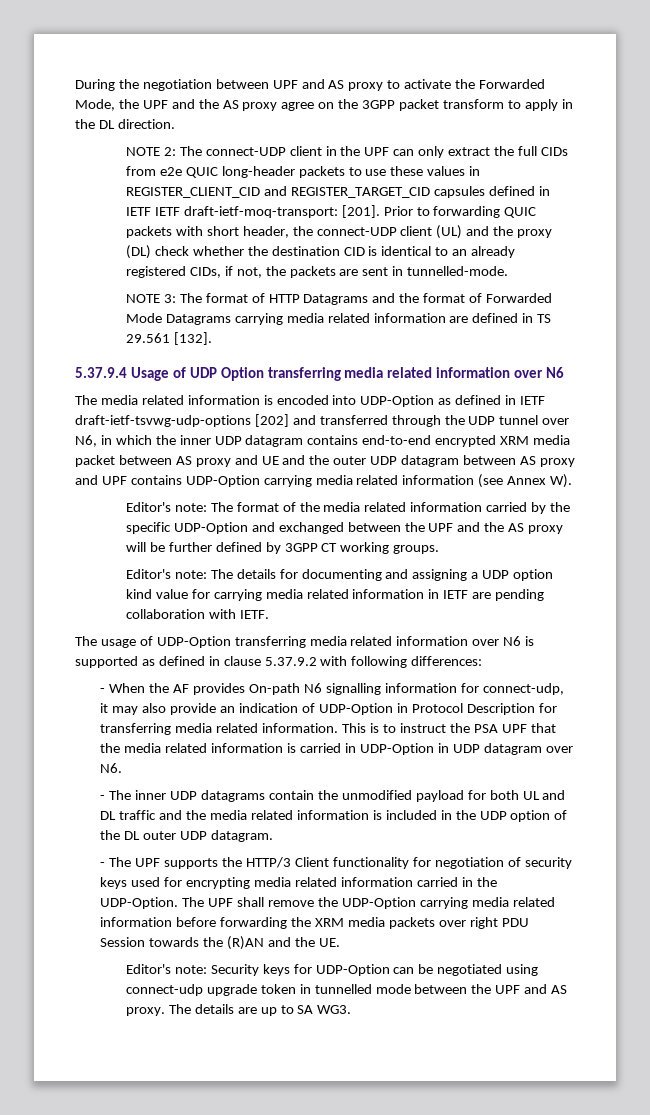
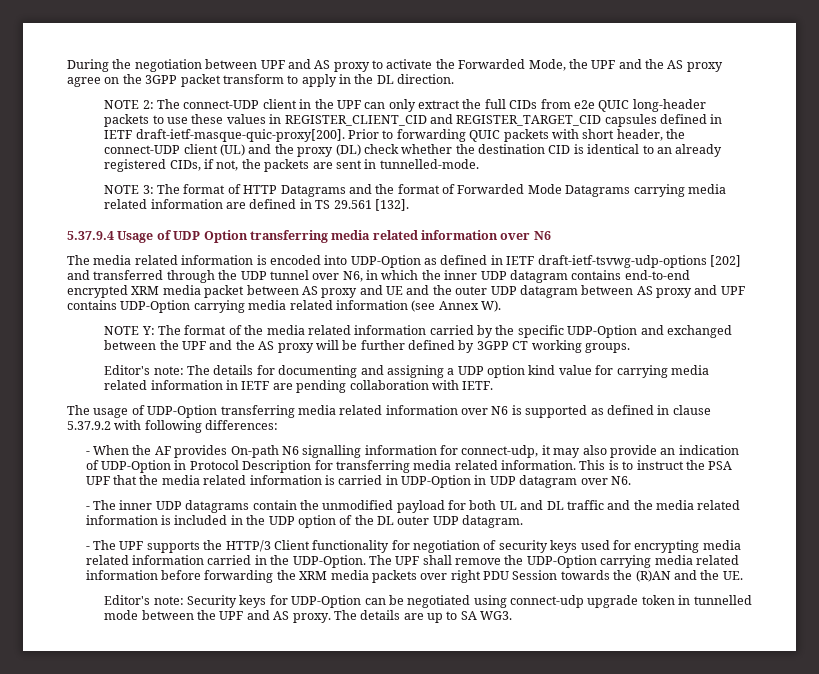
[154,205,380,218] IETF draft-ietf-moq-transport: [201]. -> [135,129,345,142] draft-ietf-masque-quic-proxy[200].
[125,502,207,512] Editor's note: -> [104,326,155,335] NOTE Y:

